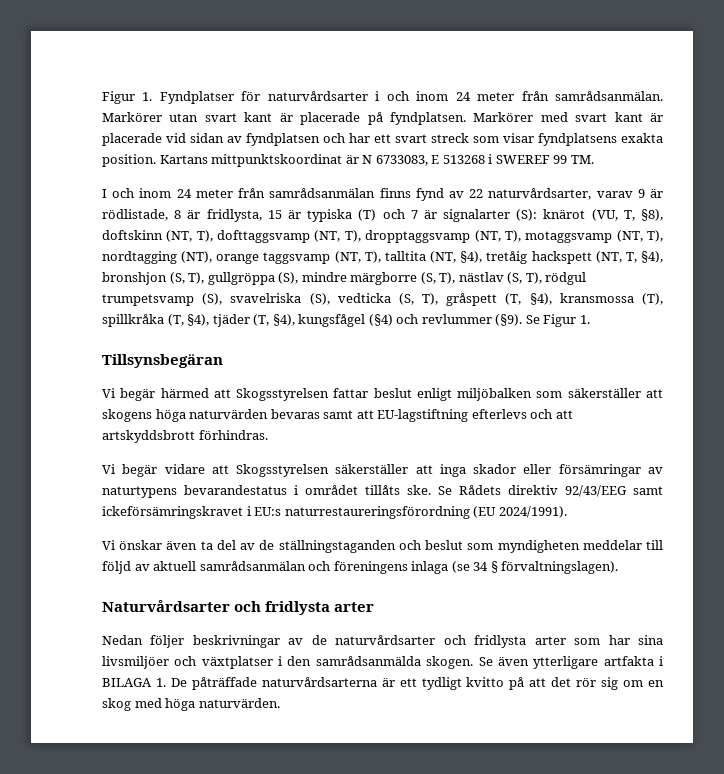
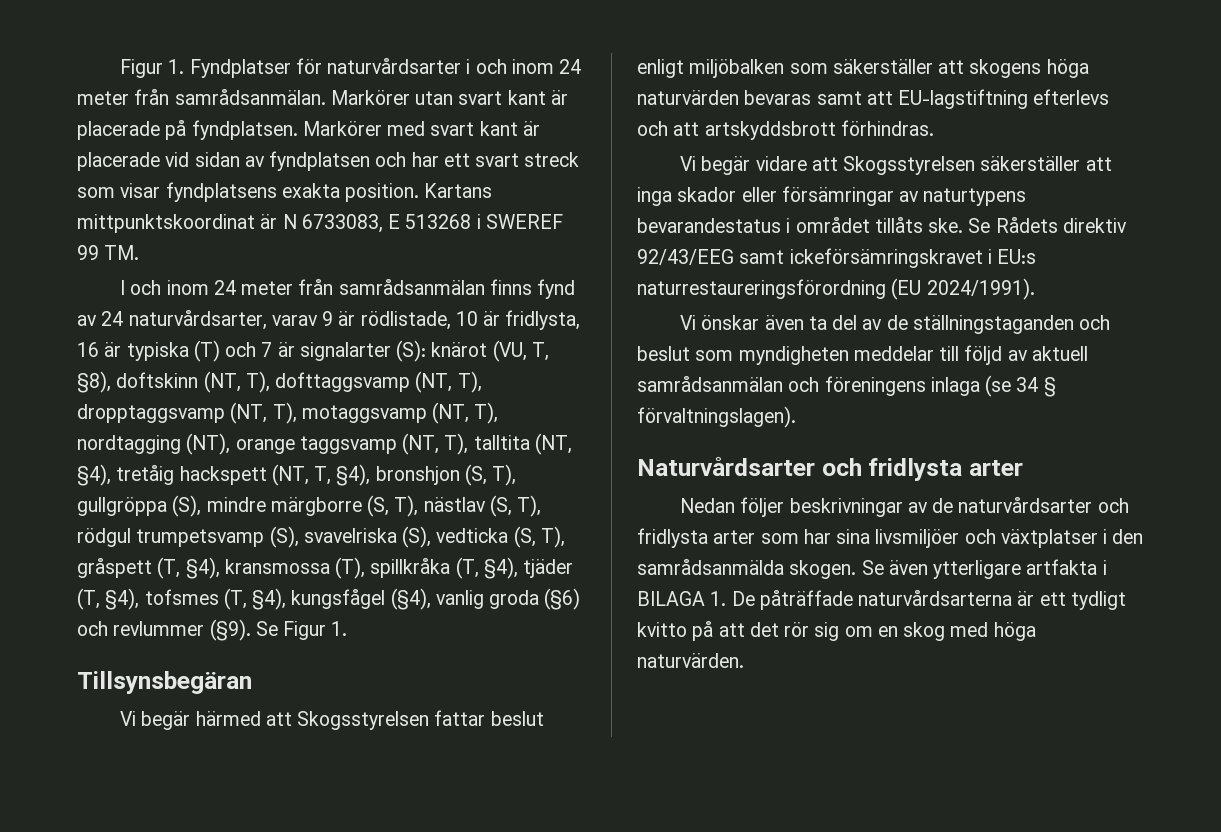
[469,189,484,198] 22 -> [101,311,124,326] 24
[174,210,182,219] 8 -> [455,311,478,326] 10
[267,210,282,219] 15 -> [77,342,99,357] 16
[298,314,393,327] kungsfågel (§4) -> [144,588,581,610] tofsmes (T, §4), kungsfågel (§4), vanlig groda (§6)

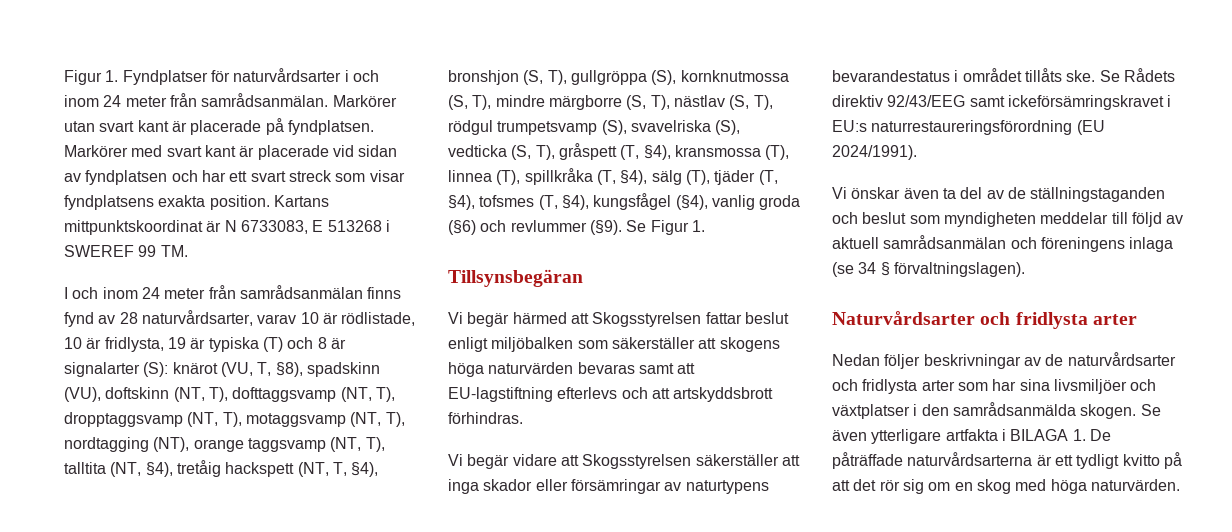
[101,311,124,326] 24 -> [119,312,138,324] 28
[322,311,334,326] 9 -> [300,312,319,324] 10
[77,342,99,357] 16 -> [167,337,186,349] 19
[261,342,273,357] 7 -> [317,337,327,349] 8
(111, 382) none -> [306,362,380,377] [64,387,101,402] spadskinn (VU),
(202, 506) none -> [680,70,789,82] [448,95,492,110] kornknutmossa (S, T),
(366, 568) none -> [448,170,521,185] linnea (T),
(518, 568) none -> [651,170,710,185] sälg (T),

